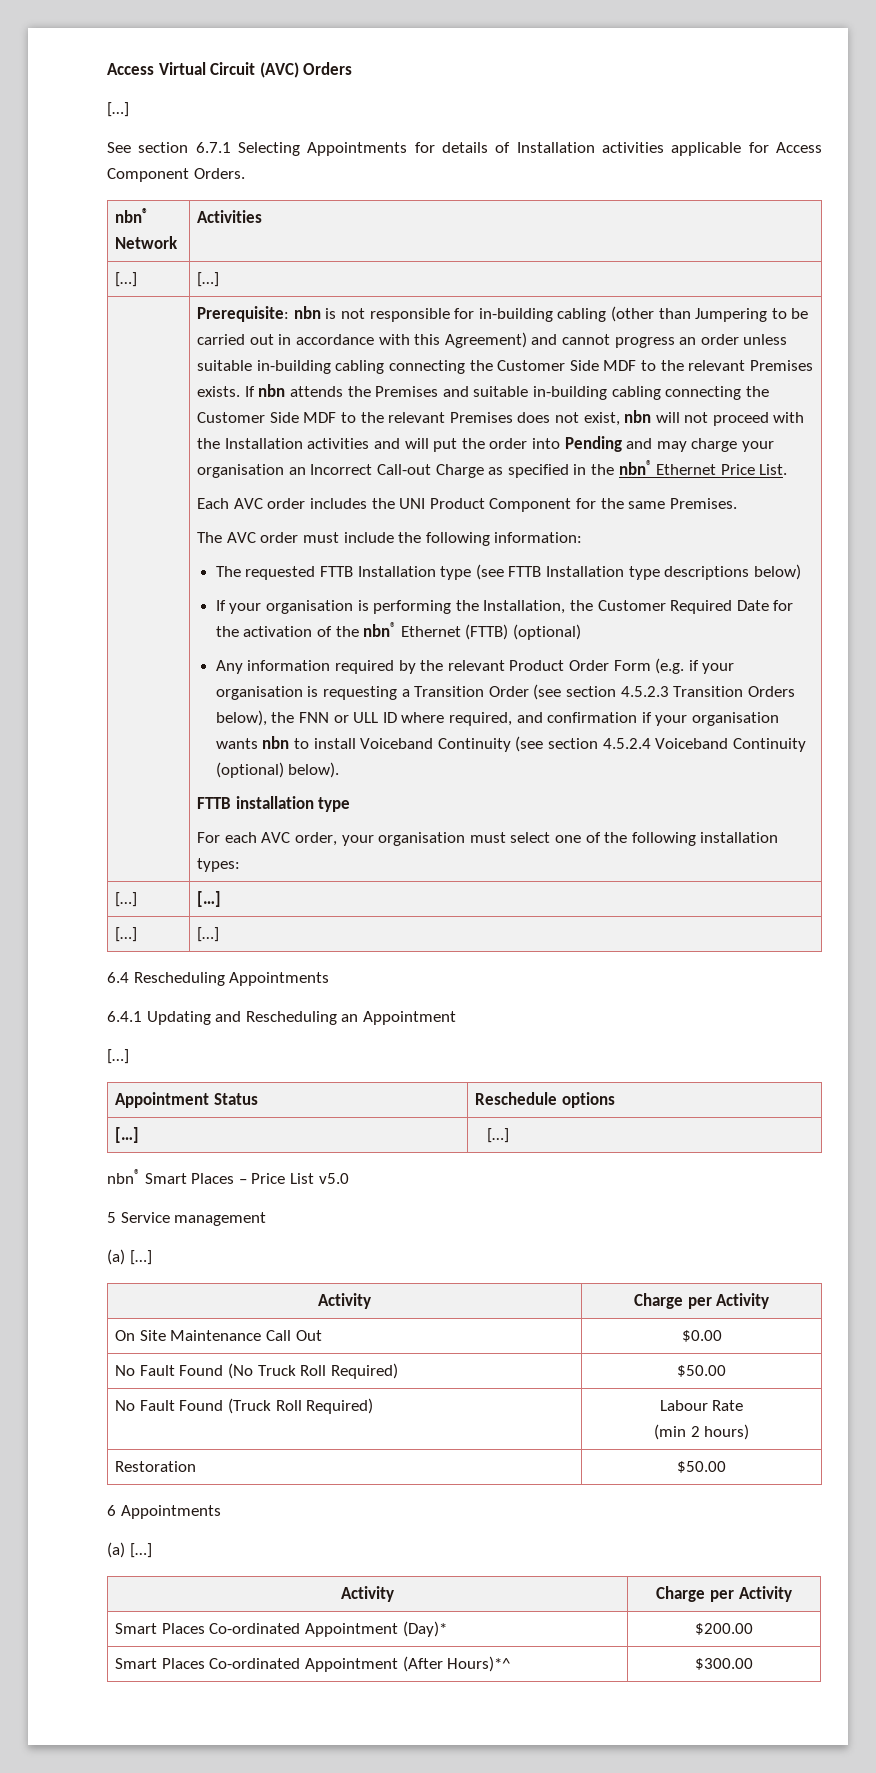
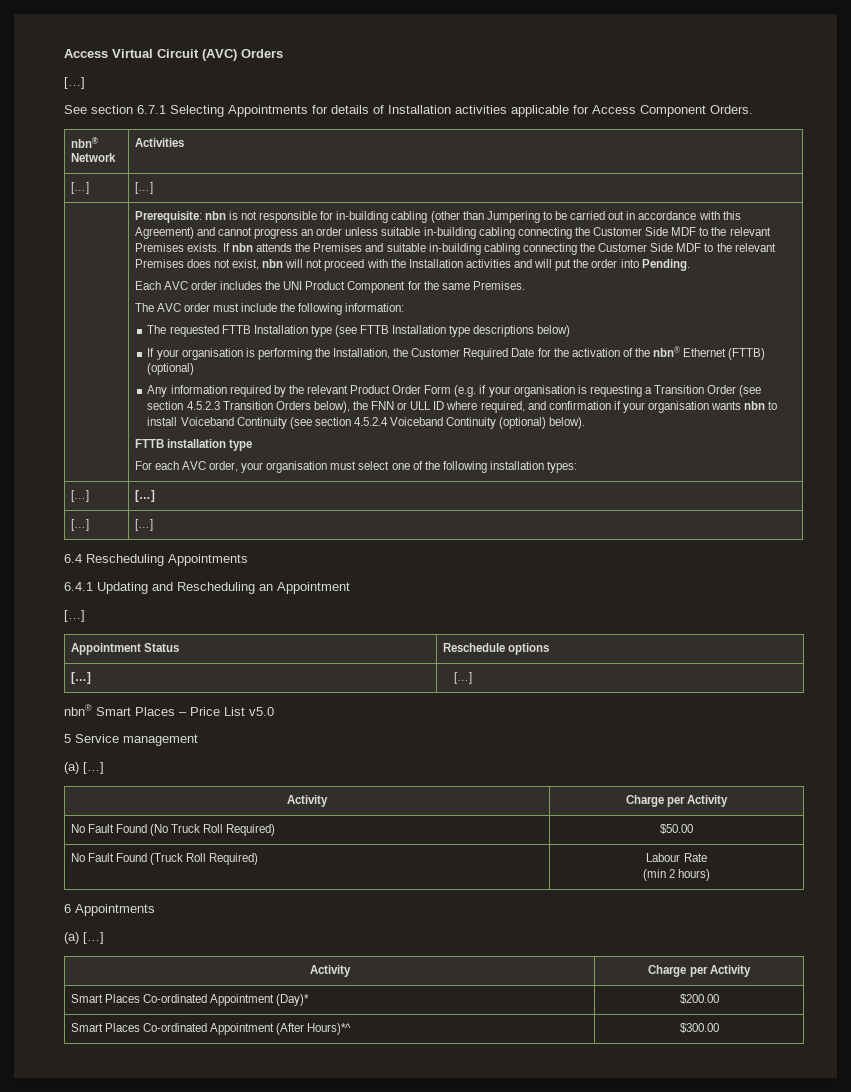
[564,436,774,452] [197,460,788,478] Pending and may charge your organisation an Incorrect Call-out Charge as specified in the nbn® Ethernet Price List. -> [641,259,690,271] Pending.
[115,1330,322,1341] [681,1330,722,1342] // On Site Maintenance Call Out | $0.00 -> (729, 801) none
[115,1461,197,1472] [677,1461,726,1473] // Restoration | $50.00 -> (711, 875) none

